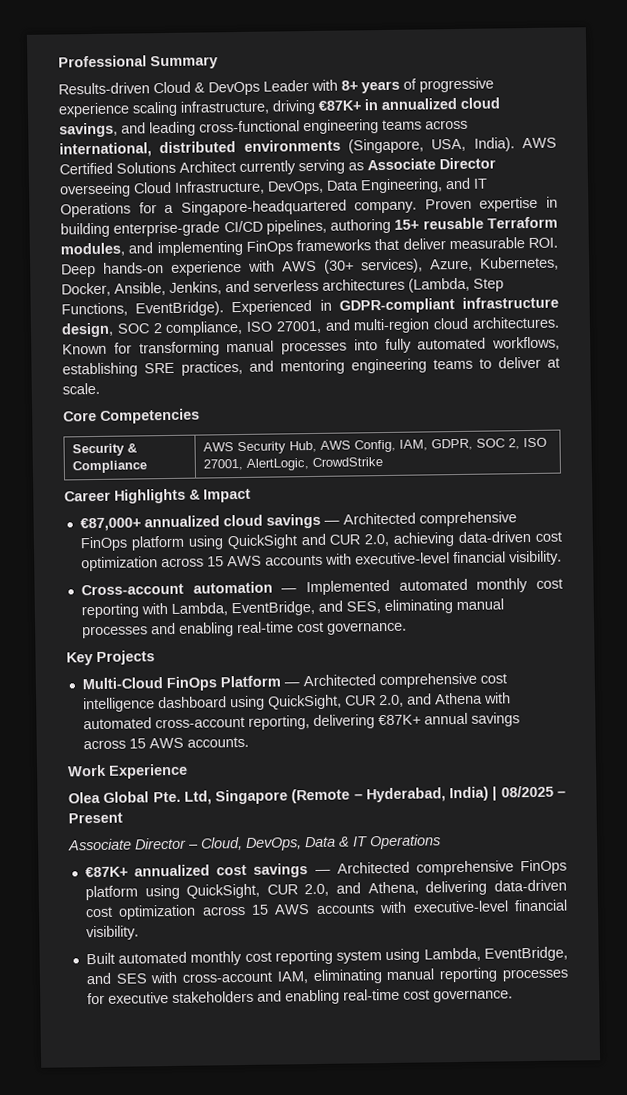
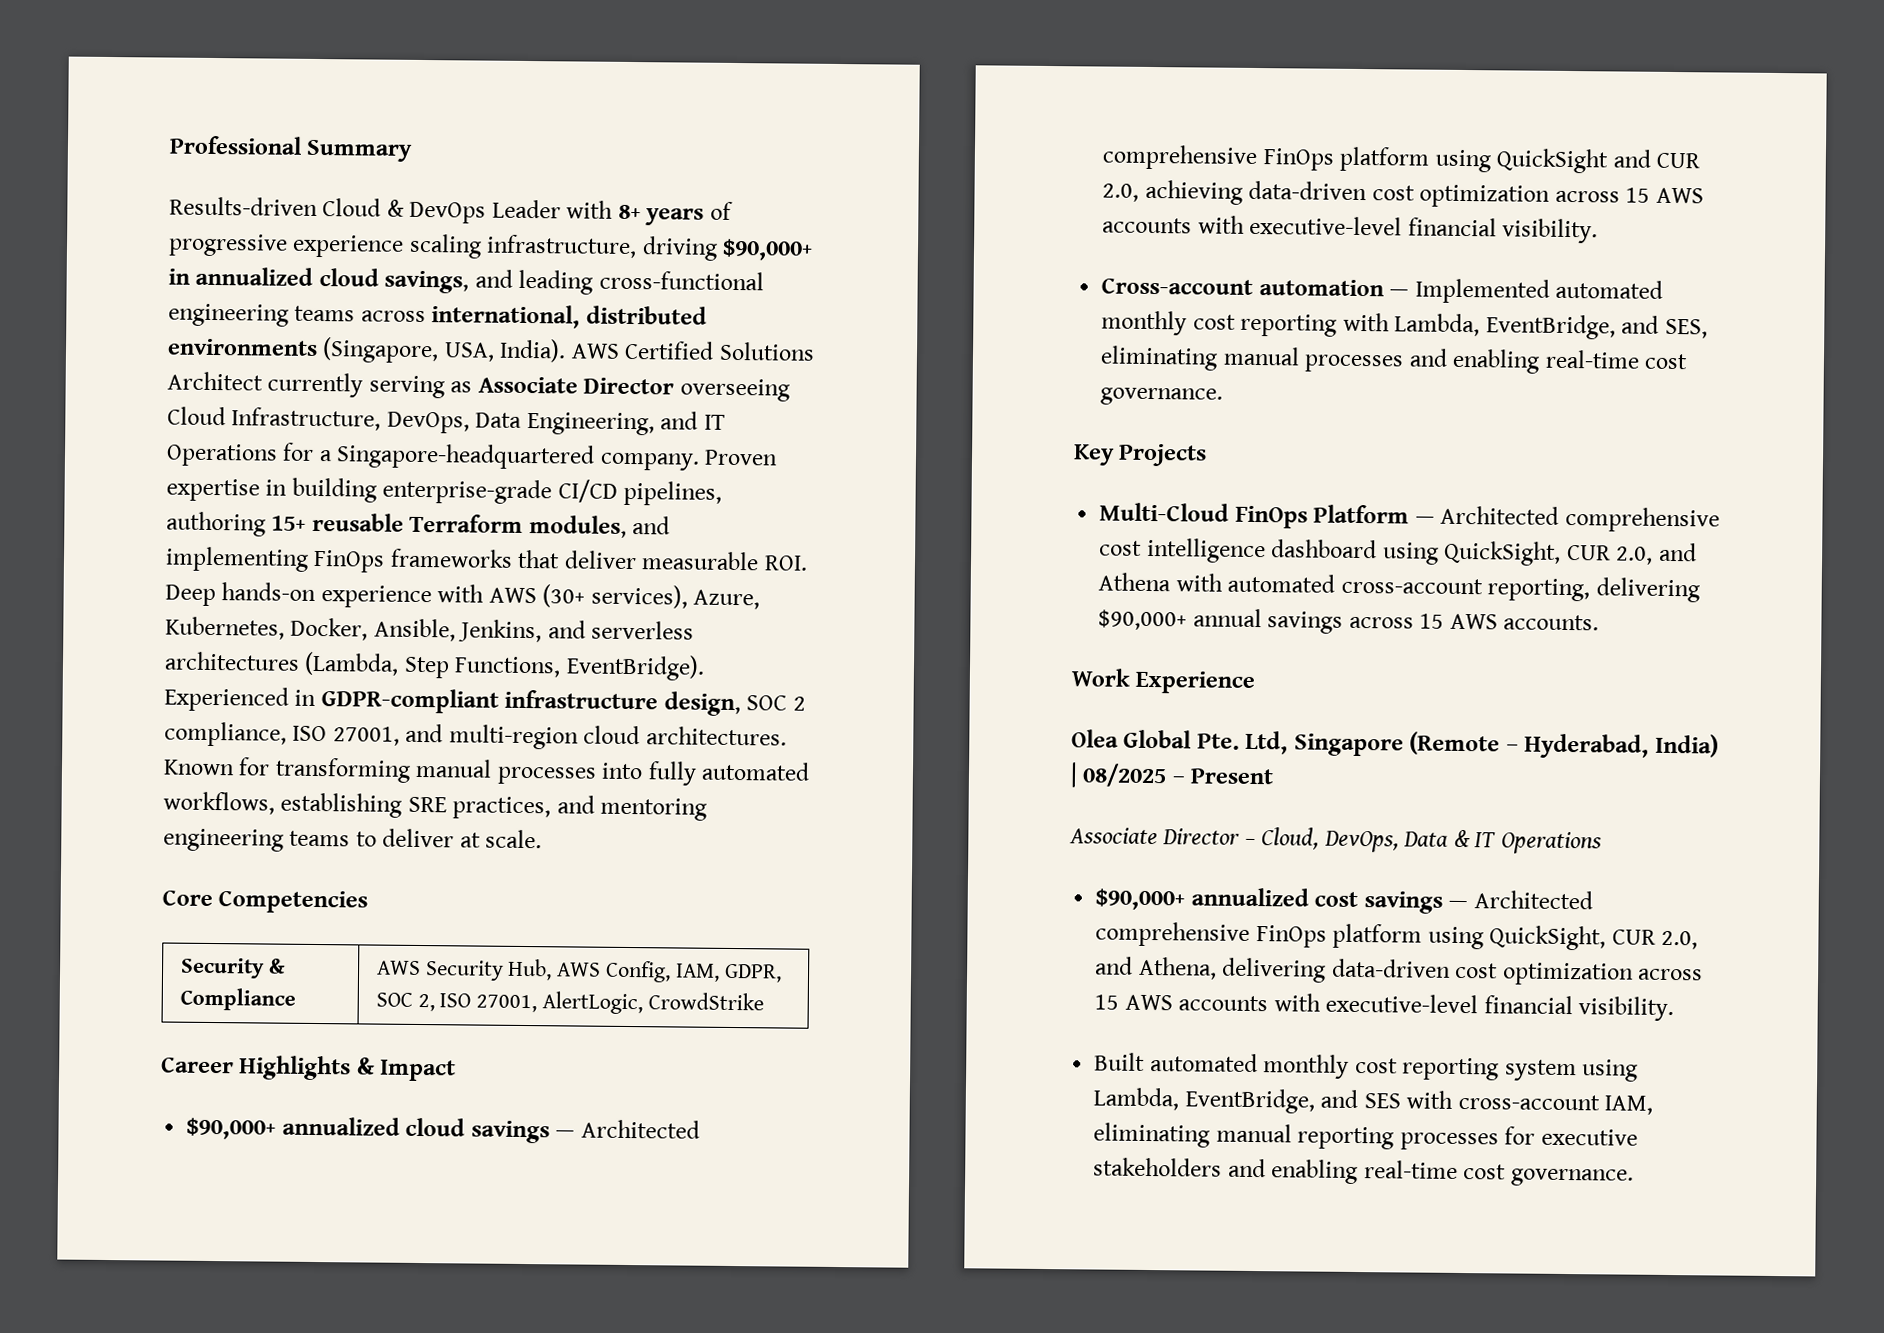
[318,100,361,111] €87K+ -> [722,238,814,261] $90,000+
[79,517,141,532] €87,000+ -> [186,1117,277,1140] $90,000+
[377,714,421,726] €87K+ -> [1098,609,1188,631] $90,000+
[84,866,128,878] €87K+ -> [1095,888,1186,911] $90,000+

